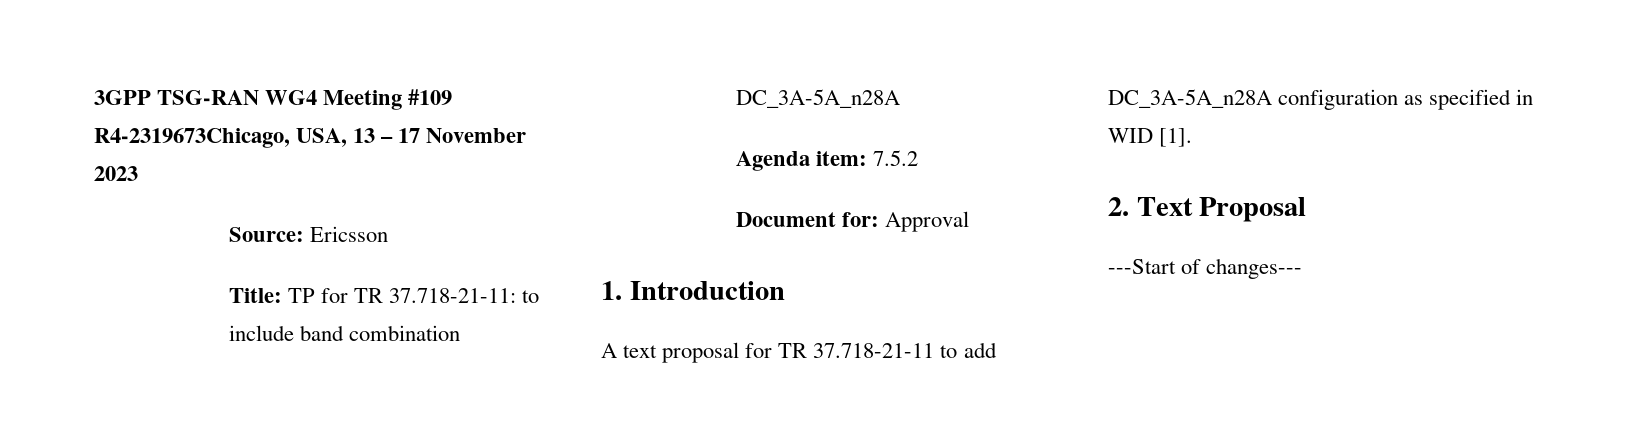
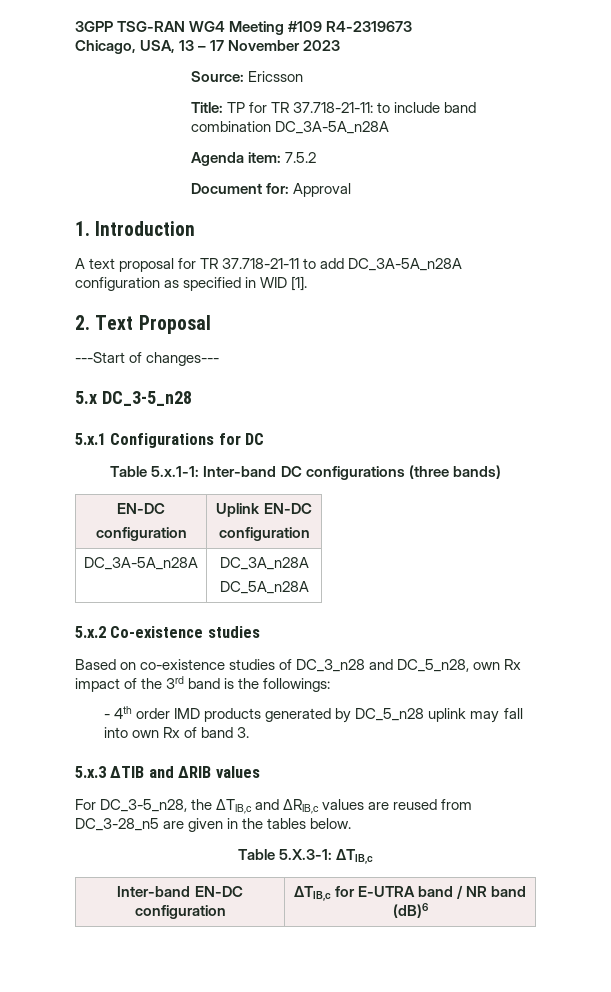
[94,128,290,148] R4-2319673Chicago, -> [326,21,413,32] [75,40,136,54] R4-2319673 // Chicago,
(1303, 268) none -> [75,391,192,406] [75,433,265,448] [110,465,501,480] [117,503,165,514] [95,527,187,541] [216,503,312,517] [218,527,310,541] [84,557,198,570] [219,557,309,570] [219,581,309,594] [75,626,260,638] [75,659,522,672] [75,676,331,692] [103,706,523,723] [103,727,250,738] [75,766,260,778] [75,799,473,814] [75,818,352,832] [237,849,374,864] [117,886,243,897] [134,905,226,919] [293,885,527,901] [392,903,428,918] // 5.x DC_3-5_n28 // 5.x.1 Configurations for DC // Table 5.x.1-1: Inter-band DC configurations (three bands) // EN-DC // configuration | Uplink EN-DC // configuration // DC_3A-5A_n28A | DC_3A_n28A // DC_5A_n28A // 5.x.2 Co-existence studies // Based on co-existence studies of DC_3_n28 and DC_5_n28, own Rx impact of the 3rd band is the followings: // - 4th order IMD products generated by DC_5_n28 uplink may fall into own Rx of band 3. // 5.x.3 ∆TIB and ∆RIB values // For DC_3-5_n28, the ΔTIB,c and ΔRIB,c values are reused from DC_3-28_n5 are given in the tables below. // Table 5.X.3-1: ΔTIB,c // Inter-band EN-DC configuration | ΔTIB,c for E-UTRA band / NR band (dB)6

